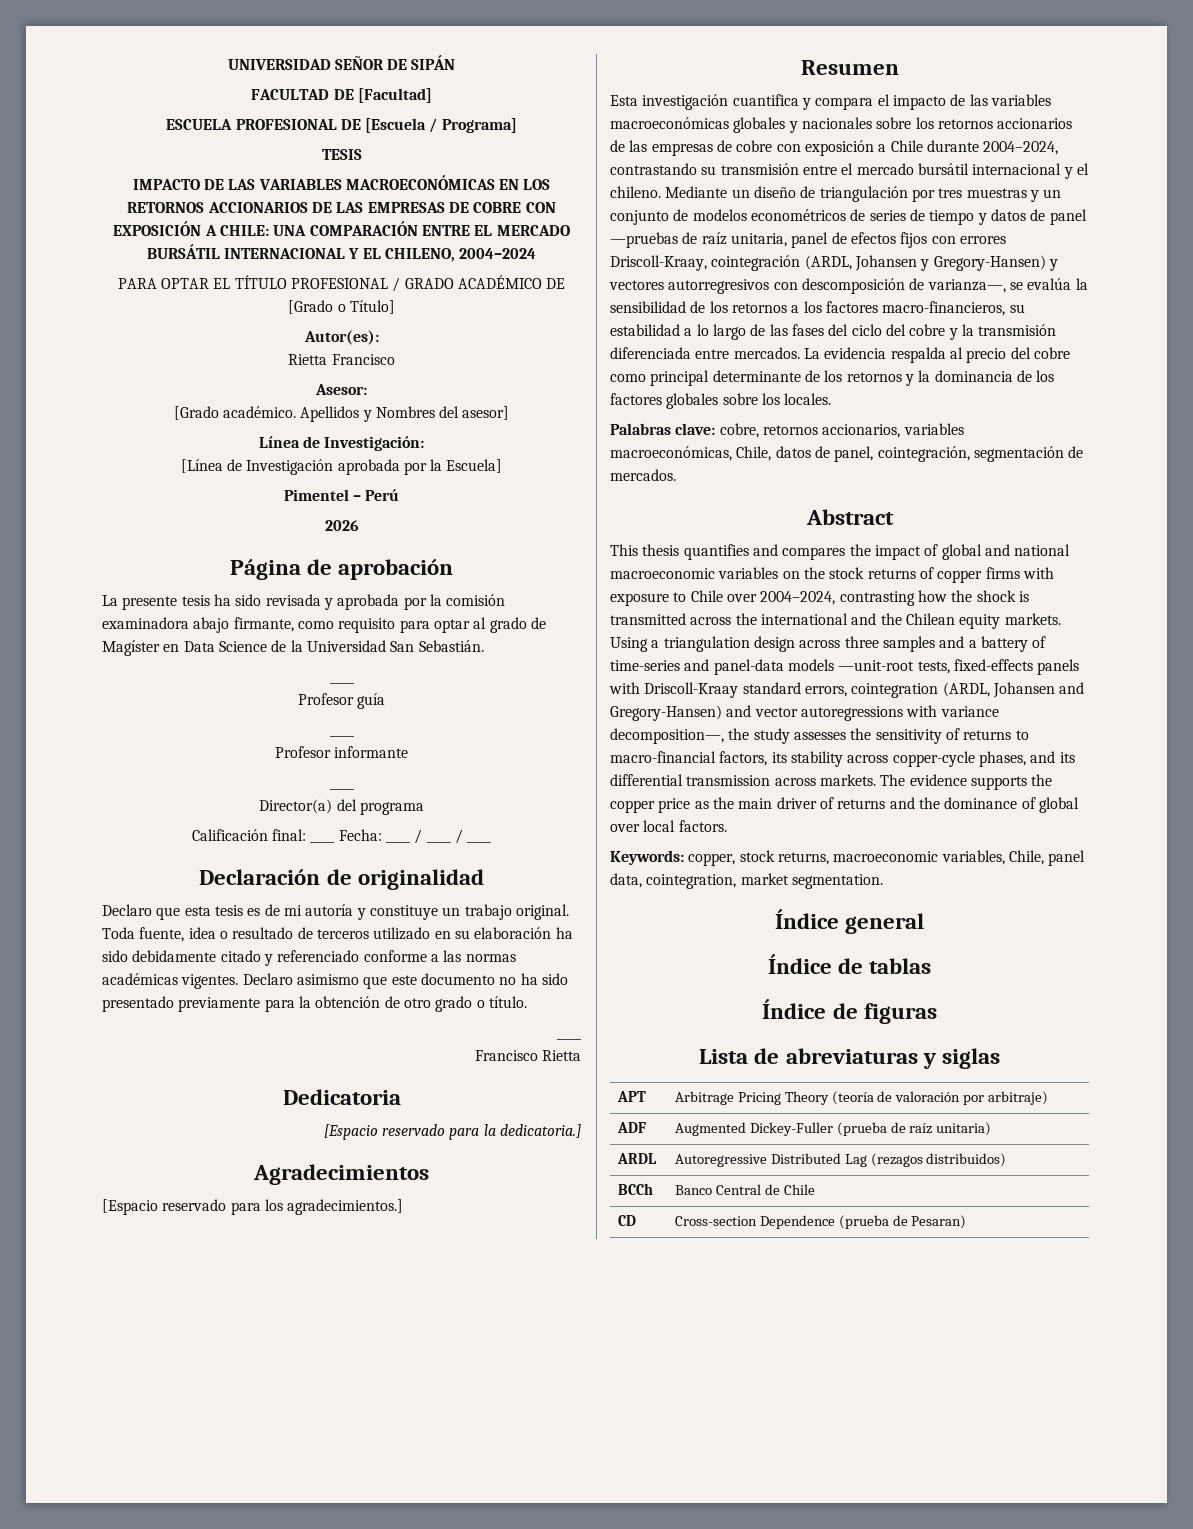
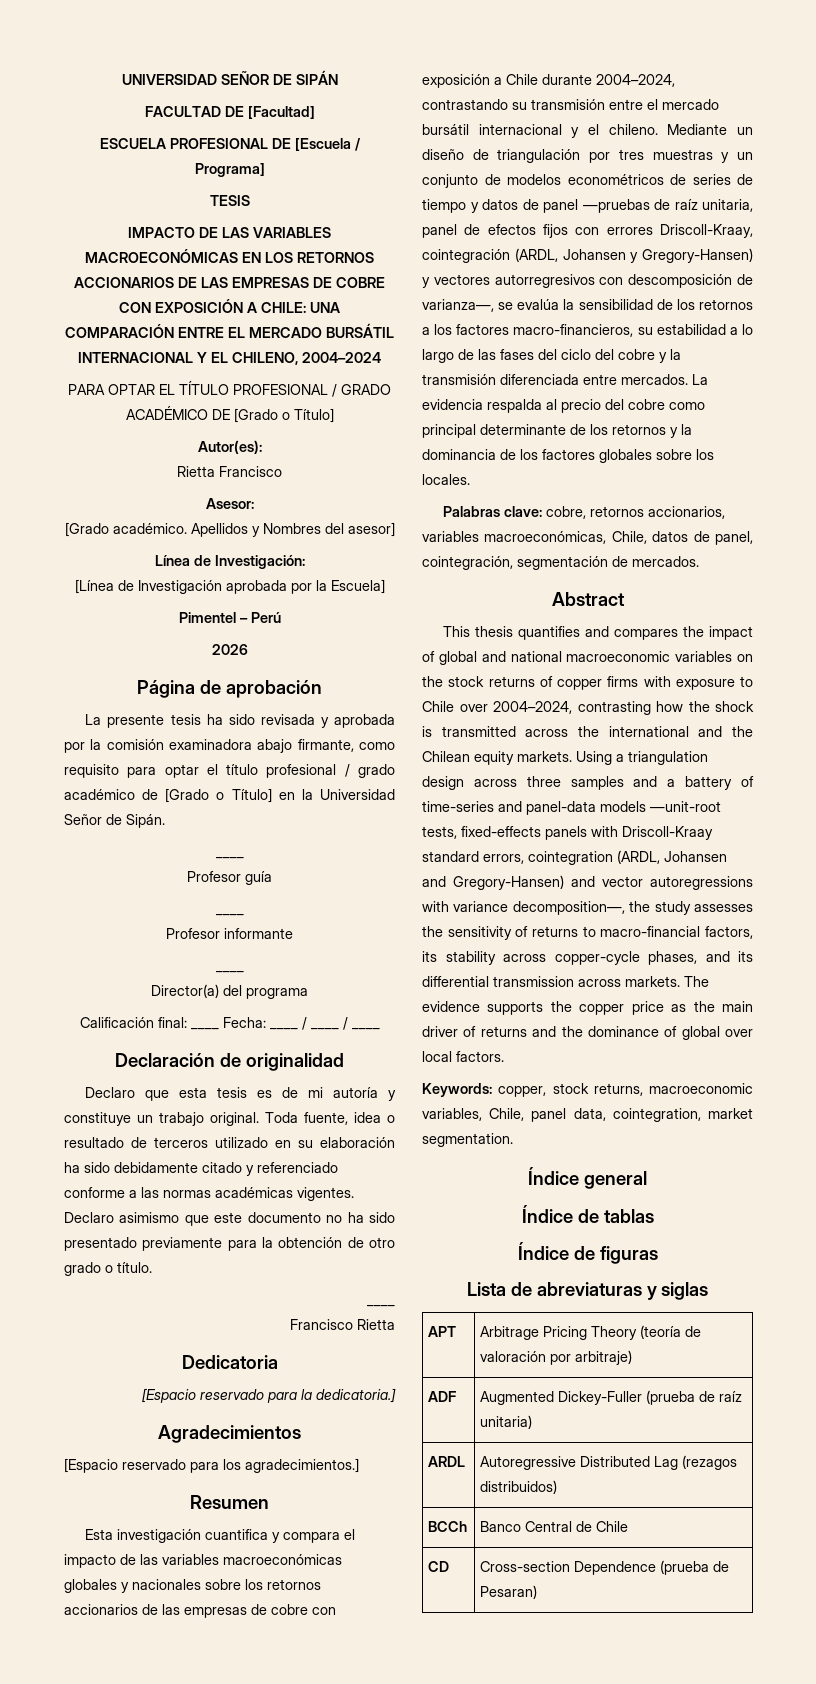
[473,617,546,633] [102,640,484,656] al grado de Magíster en Data Science de la Universidad San Sebastián. -> [206,764,395,778] [64,788,395,803] [64,814,165,828] el título profesional / grado académico de [Grado o Título] en la Universidad Señor de Sipán.

